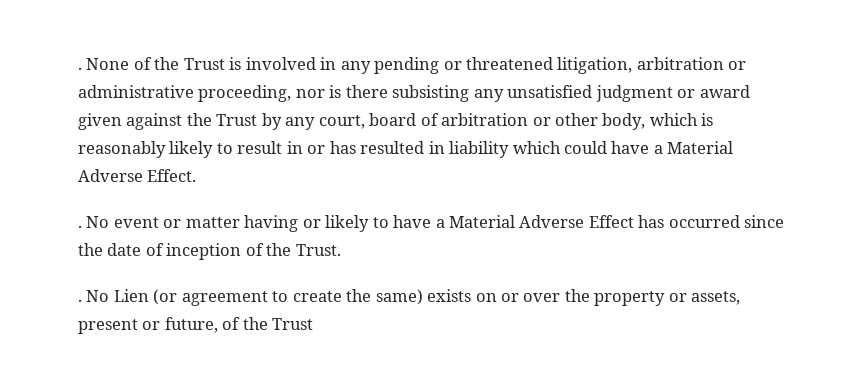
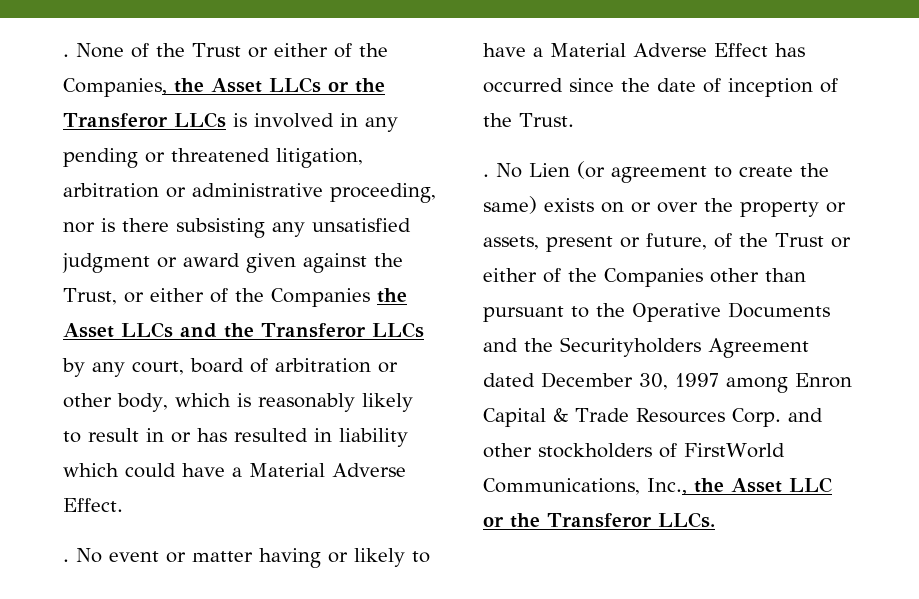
(225, 64) none -> [247,43,388,58] [63,77,385,97] [63,112,226,128] or either of the Companies, the Asset LLCs or the Transferor LLCs
[216,114,258,126] Trust -> [63,288,407,307] [63,322,424,338] Trust, or either of the Companies the Asset LLCs and the Transferor LLCs
(314, 324) none -> [830,237,851,248] [483,268,806,287] [483,302,830,322] [483,337,809,358] [483,372,852,393] [483,407,823,427] [483,443,785,458] [483,477,832,495] [483,512,715,528] or either of the Companies other than pursuant to the Operative Documents and the Securityholders Agreement dated December 30, 1997 among Enron Capital & Trade Resources Corp. and other stockholders of FirstWorld Communications, Inc., the Asset LLC or the Transferor LLCs.

